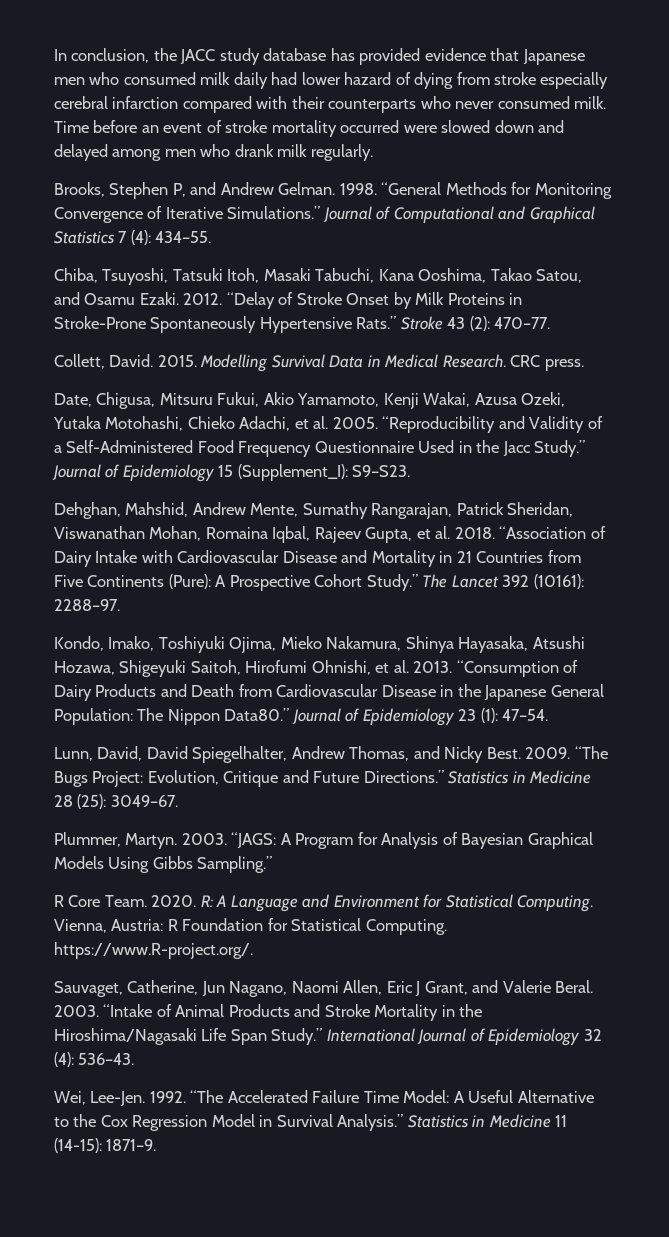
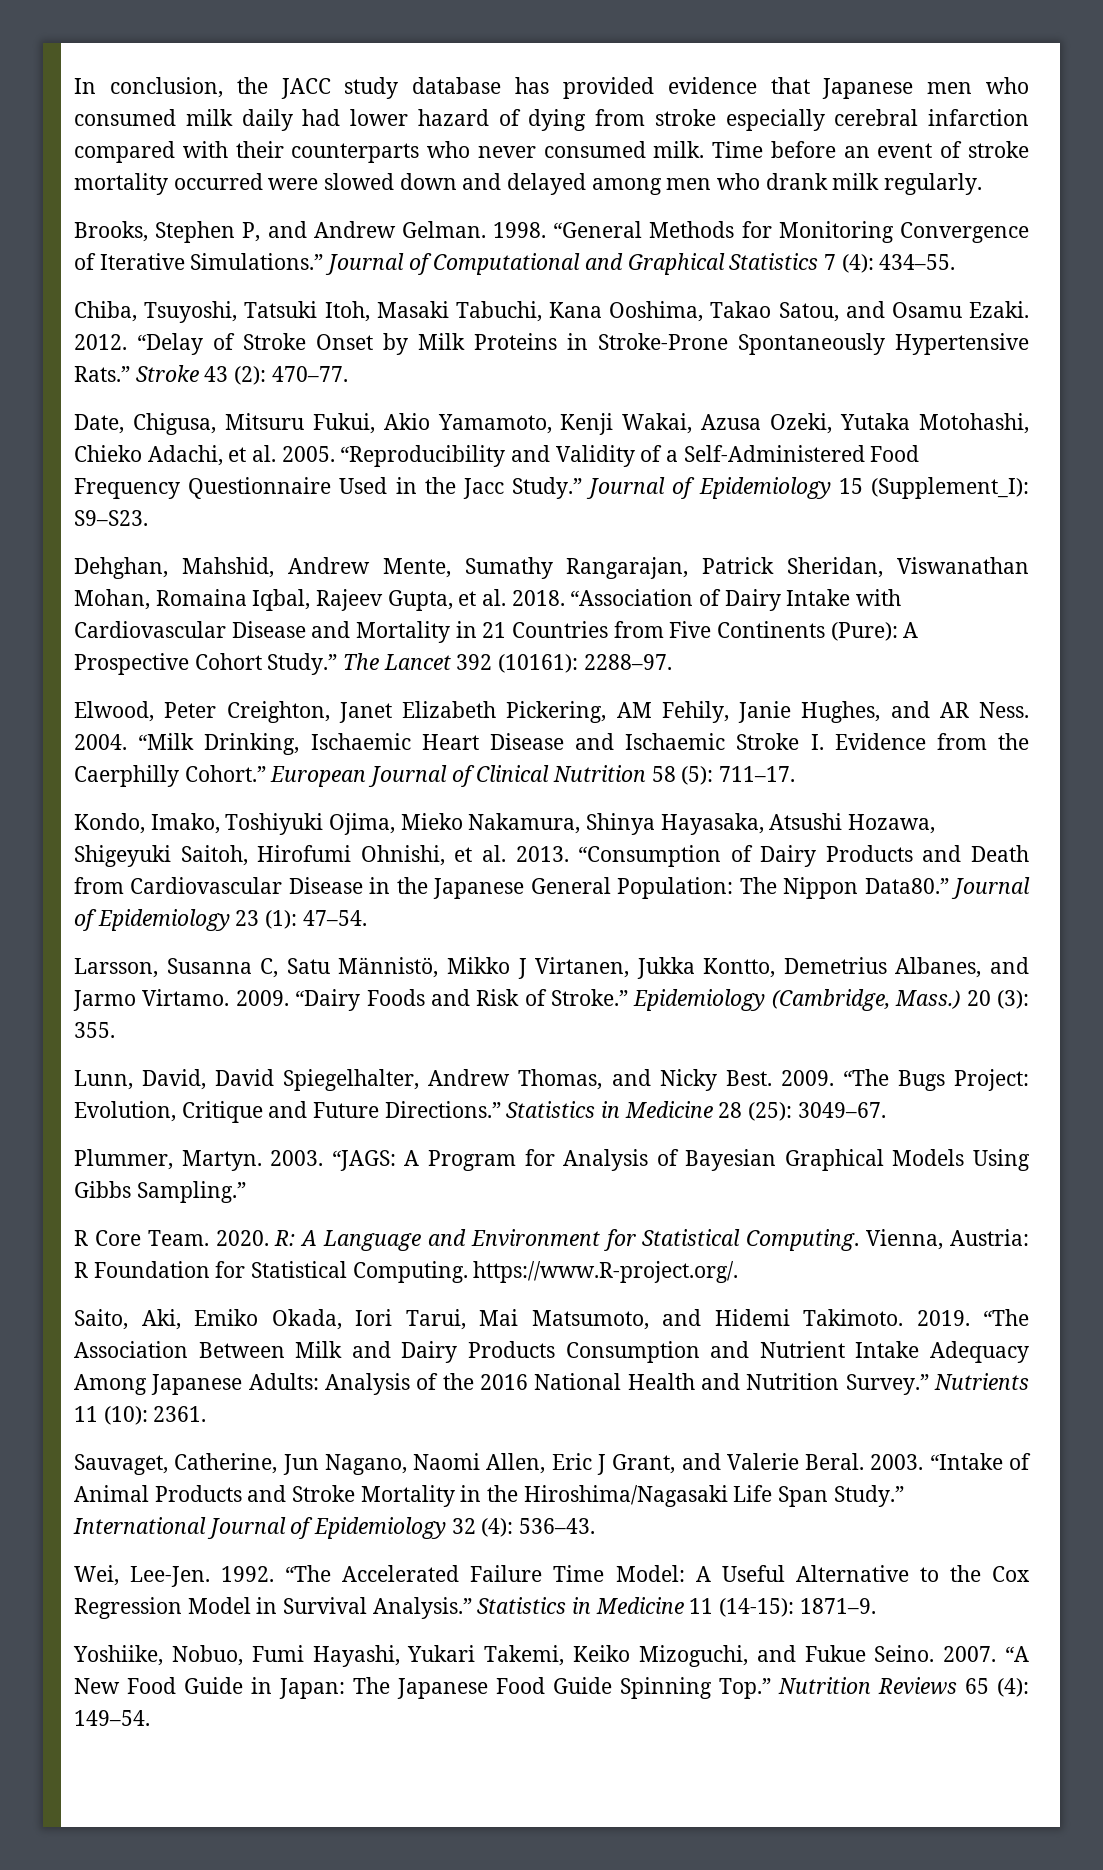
[54,354,584,372] // Collett, David. 2015. Modelling Survival Data in Medical Research. CRC press. -> (348, 374) none
(120, 605) none -> [74,701,1029,723] [74,733,1029,755] [74,765,796,787] // Elwood, Peter Creighton, Janet Elizabeth Pickering, AM Fehily, Janie Hughes, and AR Ness. 2004. “Milk Drinking, Ischaemic Heart Disease and Ischaemic Stroke I. Evidence from the Caerphilly Cohort.” European Journal of Clinical Nutrition 58 (5): 711–17.
(549, 715) none -> [74,957,1029,979] [73,989,1029,1011] [74,1022,115,1038] // Larsson, Susanna C, Satu Männistö, Mikko J Virtanen, Jukka Kontto, Demetrius Albanes, and Jarmo Virtamo. 2009. “Dairy Foods and Risk of Stroke.” Epidemiology (Cambridge, Mass.) 20 (3): 355.
(253, 950) none -> [74,1309,1029,1330] [74,1341,1029,1363] [74,1373,1029,1395] [74,1406,207,1425] // Saito, Aki, Emiko Okada, Iori Tarui, Mai Matsumoto, and Hidemi Takimoto. 2019. “The Association Between Milk and Dairy Products Consumption and Nutrient Intake Adequacy Among Japanese Adults: Analysis of the 2016 National Health and Nutrition Survey.” Nutrients 11 (10): 2361.
(157, 1145) none -> [73,1645,1030,1667] [74,1677,1029,1699] [74,1710,150,1726] // Yoshiike, Nobuo, Fumi Hayashi, Yukari Takemi, Keiko Mizoguchi, and Fukue Seino. 2007. “A New Food Guide in Japan: The Japanese Food Guide Spinning Top.” Nutrition Reviews 65 (4): 149–54.

